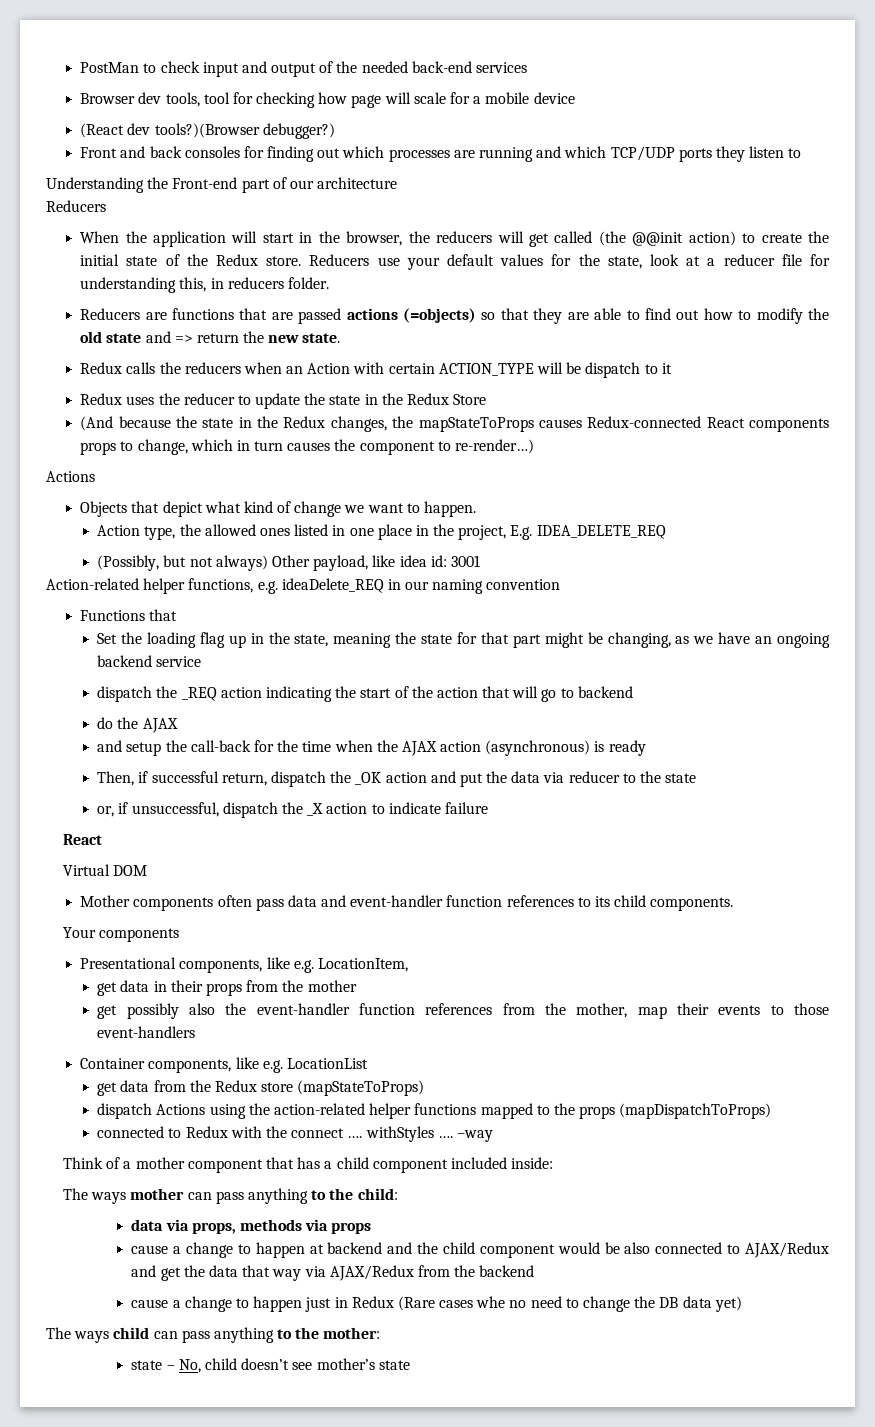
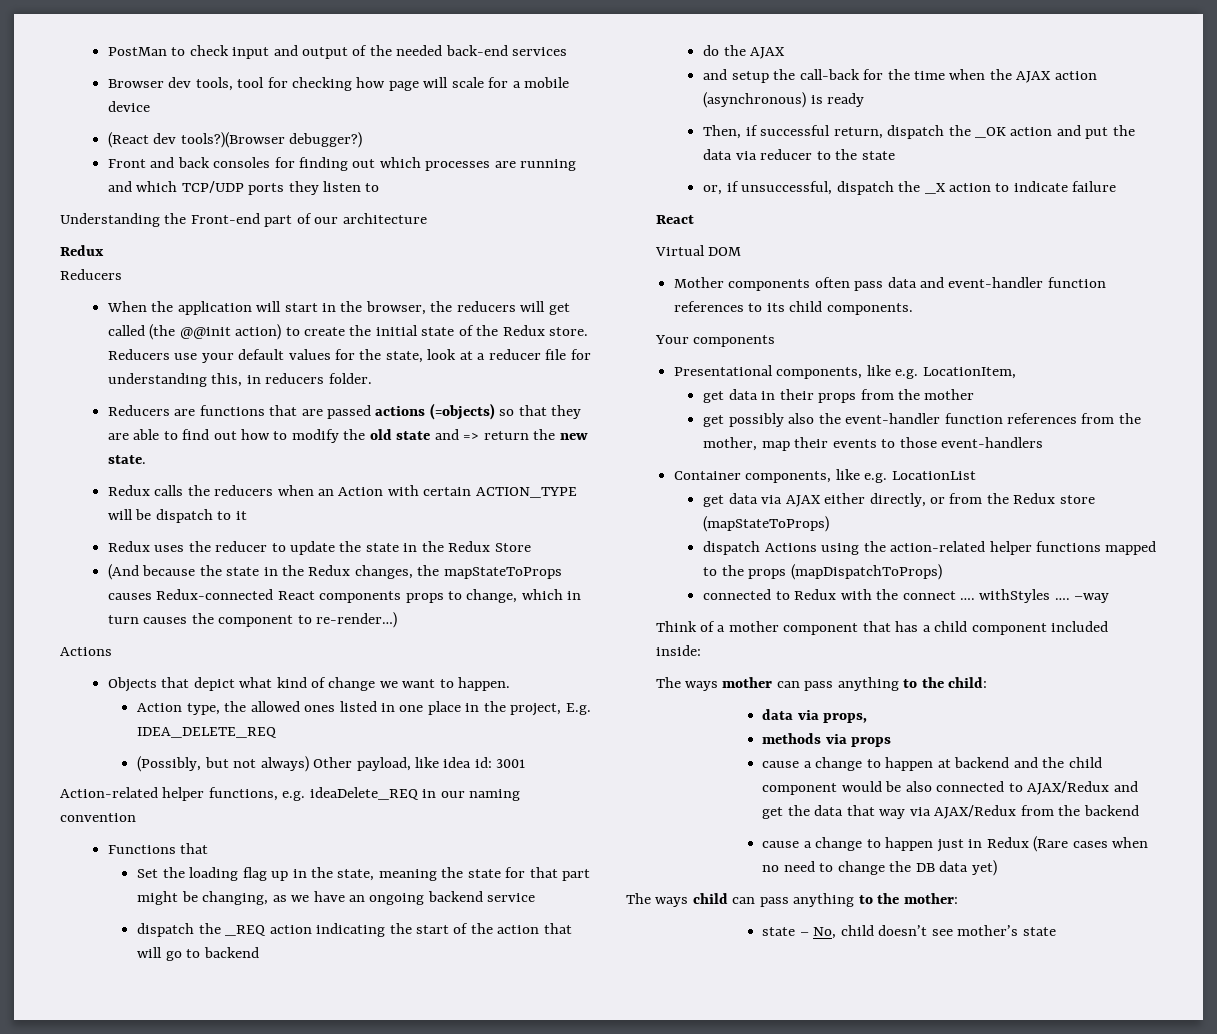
(398, 183) none -> [60,245,104,256] // Redux
(150, 1086) none -> [761,493,946,507] via AJAX either directly, or
(236, 1228) none -> (868, 718) //
[476,1296,506,1308] whe -> [1111,837,1148,848] when

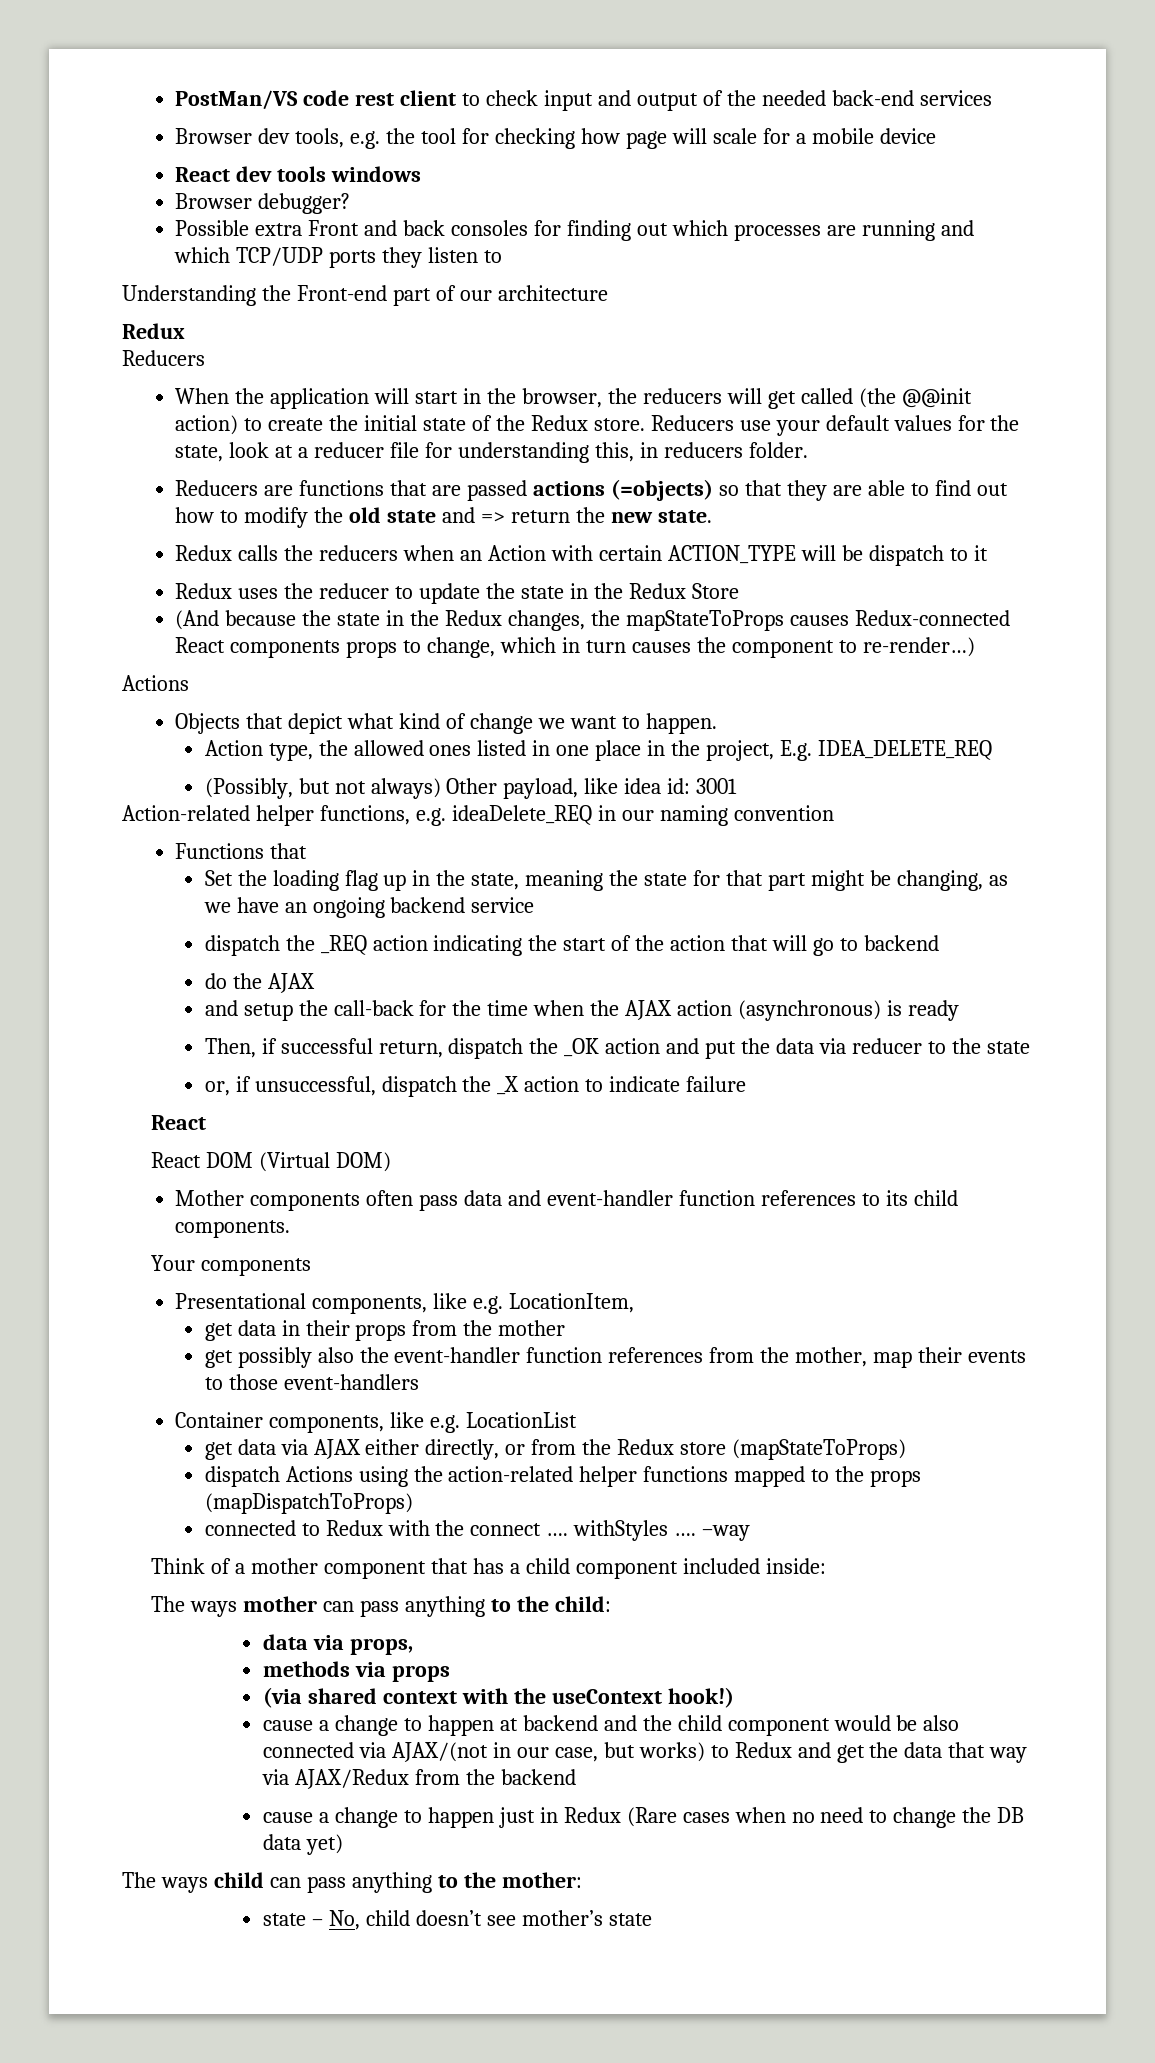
[107,47,167,56] PostMan -> [175,90,457,110] PostMan/VS code rest client
(233, 84) none -> [350,128,416,149] e.g. the
[107,132,363,148] (React dev tools?)(Browser debugger?) // -> [175,166,422,182] [175,193,351,214] [175,220,303,236] React dev tools windows // Browser debugger? // Possible extra
[654,245,705,256] Virtual -> [151,1152,202,1168] React
(742, 251) none -> [259,1152,392,1172] (Virtual DOM)
(892, 742) none -> [263,1687,734,1708] // (via shared context with the useContext hook!)
[1008,781,1110,795] to AJAX/Redux -> [359,1742,792,1762] via AJAX/(not in our case, but works) to Redux

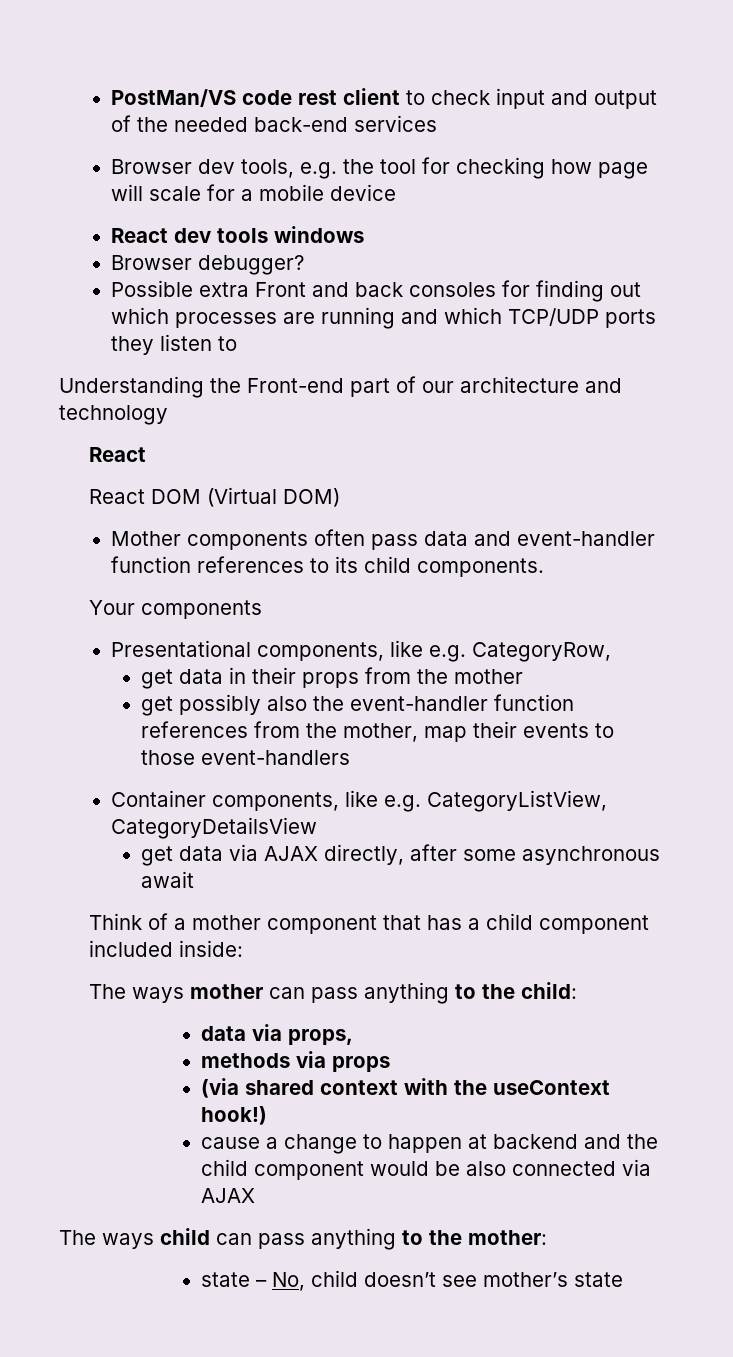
[122,323,185,339] [122,350,205,366] [175,388,972,409] [175,415,1020,436] [175,442,808,463] [175,479,1008,501] [175,507,712,528] [175,545,988,566] [175,583,739,604] [175,610,1010,631] [175,637,975,658] [122,675,189,691] [175,713,717,734] [204,740,992,761] [204,778,738,799] [122,805,834,826] [175,843,308,859] [204,870,1008,891] [203,897,535,918] [204,935,939,956] [204,973,315,993] [204,1000,959,1021] [204,1038,1030,1059] [204,1076,747,1097] // Redux // Reducers // When the application will start in the browser, the reducers will get called (the @@init action) to create the initial state of the Redux store. Reducers use your default values for the state, look at a reducer file for understanding this, in reducers folder. // Reducers are functions that are passed actions (=objects) so that they are able to find out how to modify the old state and => return the new state. // Redux calls the reducers when an Action with certain ACTION_TYPE will be dispatch to it // Redux uses the reducer to update the state in the Redux Store // (And because the state in the Redux changes, the mapStateToProps causes Redux-connected React components props to change, which in turn causes the component to re-render…) // Actions // Objects that depict what kind of change we want to happen. // Action type, the allowed ones listed in one place in the project, E.g. IDEA_DELETE_REQ // (Possibly, but not always) Other payload, like idea id: 3001 // Action-related helper functions, e.g. ideaDelete_REQ in our naming convention // Functions that // Set the loading flag up in the state, meaning the state for that part might be changing, as we have an ongoing backend service // dispatch the _REQ action indicating the start of the action that will go to backend // do the AJAX // and setup the call-back for the time when the AJAX action (asynchronous) is ready // Then, if successful return, dispatch the _OK action and put the data via reducer to the state // or, if unsuccessful, dispatch the _X action to indicate failure -> [585,378,622,393] [59,405,168,425] and technology
[509,1293,635,1313] LocationItem, -> [472,642,612,662] CategoryRow,
[466,1412,578,1428] LocationList -> [427,790,608,812] [111,817,318,839] CategoryListView, CategoryDetailsView
[365,1439,907,1460] [204,1466,922,1487] [204,1493,413,1514] [204,1520,751,1541] either directly, or from the Redux store (mapStateToProps) // dispatch Actions using the action-related helper functions mapped to the props (mapDispatchToProps) // connected to Redux with the connect …. withStyles …. –way -> [324,844,661,865] [141,871,195,888] directly, after some asynchronous await
[392,1742,1028,1763] [262,1769,576,1789] [263,1807,1025,1828] [263,1834,344,1855] AJAX/(not in our case, but works) to Redux and get the data that way via AJAX/Redux from the backend // cause a change to happen just in Redux (Rare cases when no need to change the DB data yet) -> [200,1188,255,1203] AJAX

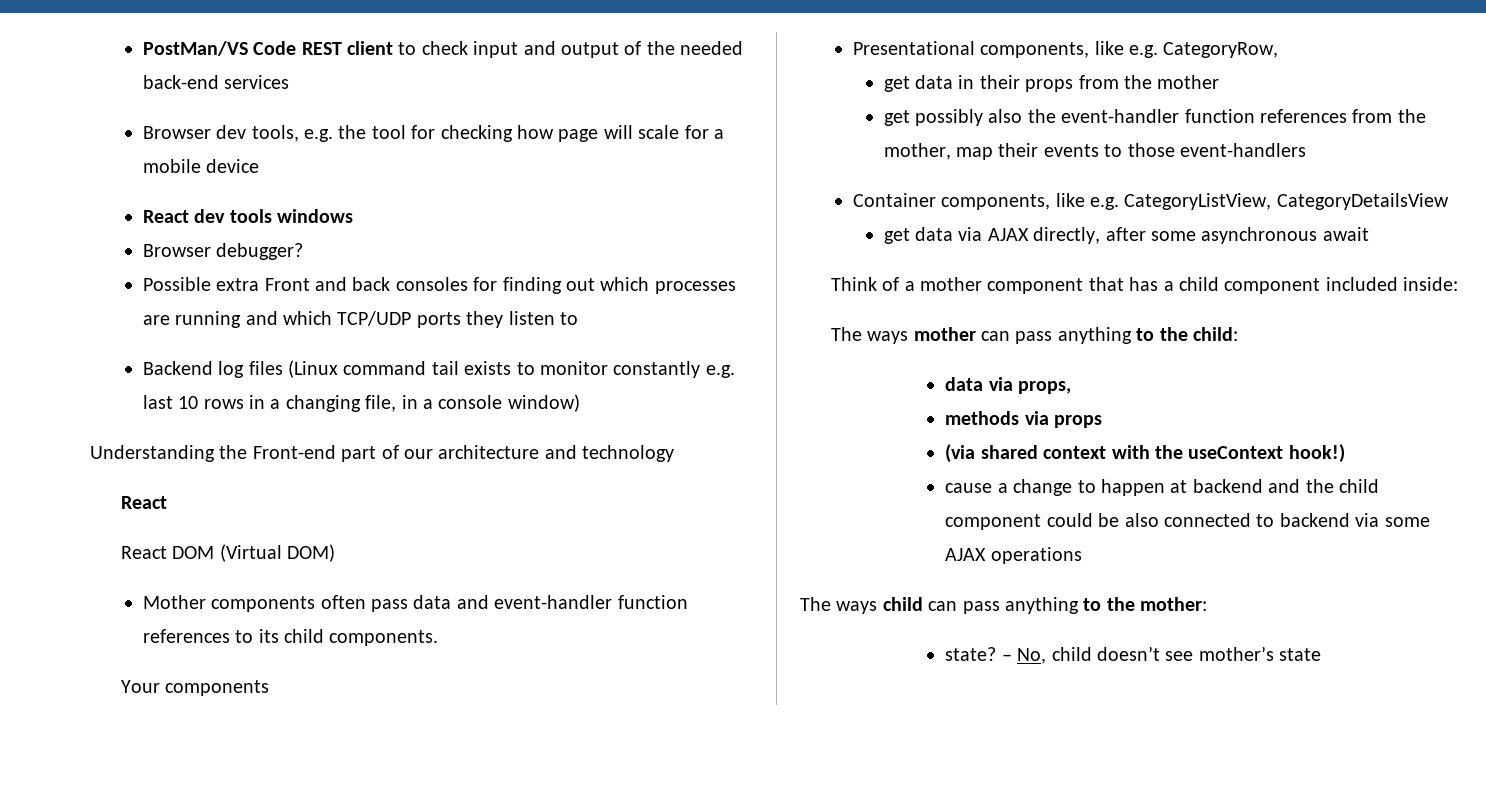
[242,90,338,105] code rest -> [253,41,342,55] Code REST
(238, 343) none -> [142,360,735,378] [142,394,580,412] // Backend log files (Linux command tail exists to monitor constantly e.g. last 10 rows in a changing file, in a console window)
[369,1161,429,1176] would -> [1046,513,1093,527] could
[621,1159,651,1176] [200,1188,255,1203] via AJAX -> [1256,513,1430,527] [945,547,1082,564] to backend via some AJAX operations
[200,1272,250,1287] state -> [945,647,997,661] state?

